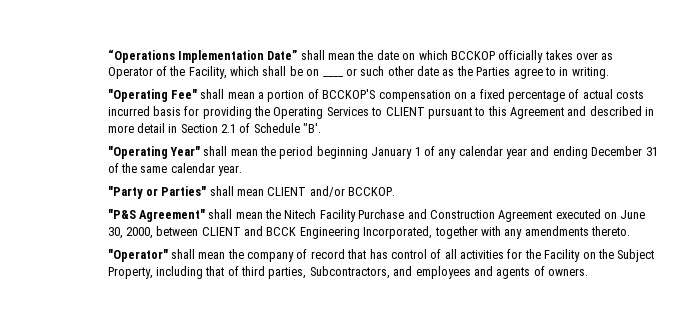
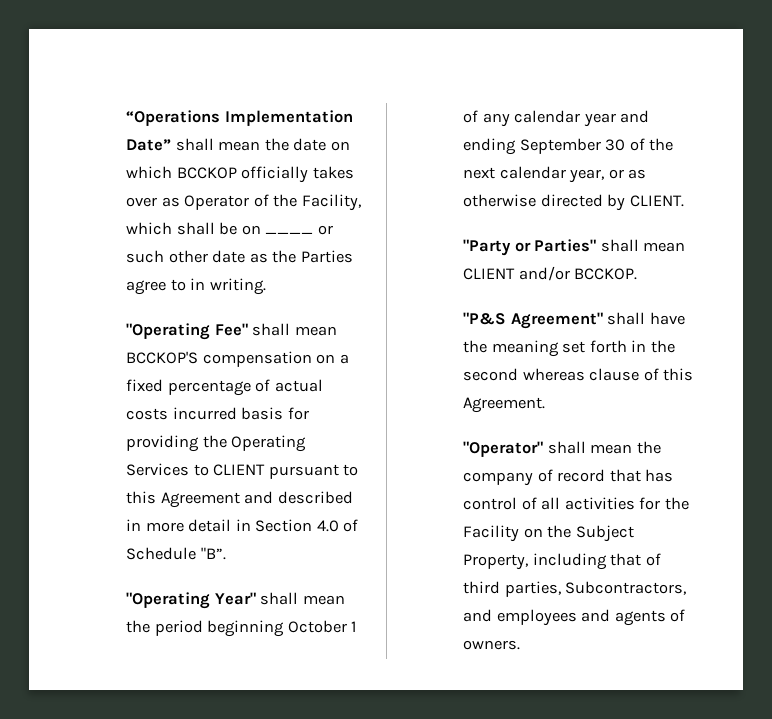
[258,89,319,102] a portion of -> (337, 331) none
[221,124,237,133] 2.1 -> [316,520,339,532] 4.0
[303,123,322,133] "B'. -> [200,547,226,560] "B”.
[371,147,413,159] January -> [287,620,347,633] October
[591,146,658,156] [107,163,243,176] December 31 of the same calendar year. -> [519,138,674,154] [463,166,647,183] [463,194,684,211] September 30 of the next calendar year, or as otherwise directed by CLIENT.
[235,209,646,222] [107,226,631,239] mean the Nitech Facility Purchase and Construction Agreement executed on June 30, 2000, between CLIENT and BCCK Engineering Incorporated, together with any amendments thereto. -> [649,312,685,325] [463,340,675,357] [463,368,694,381] [463,397,546,413] have the meaning set forth in the second whereas clause of this Agreement.

